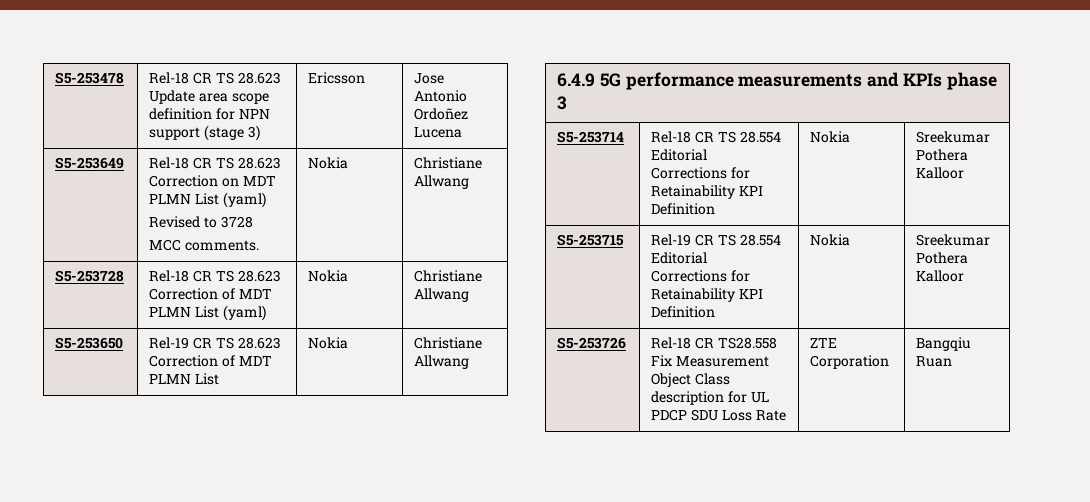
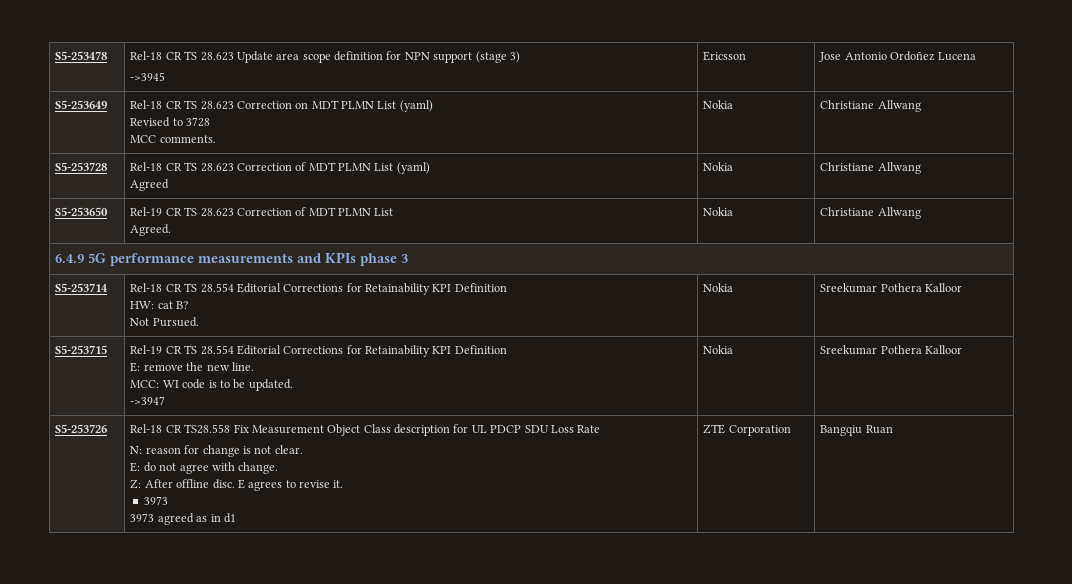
(260, 133) none -> [130,72,166,81] // ->3945
(266, 313) none -> [130,179,170,191] // Agreed
(220, 379) none -> [130,224,172,236] // Agreed.
(716, 209) none -> [130,301,189,309] [130,317,199,327] // HW: cat B? // Not Pursued.
(716, 312) none -> [130,362,254,372] [130,379,293,391] [130,396,166,405] // E: remove the new line. // MCC: WI code is to be updated. // ->3947
(786, 415) none -> [130,445,303,457] [130,462,279,474] [130,479,344,491] [144,496,169,505] [130,513,236,525] // N: reason for change is not clear. // E: do not agree with change. // Z: After offline disc. E agrees to revise it. // 3973 // 3973 agreed as in d1

